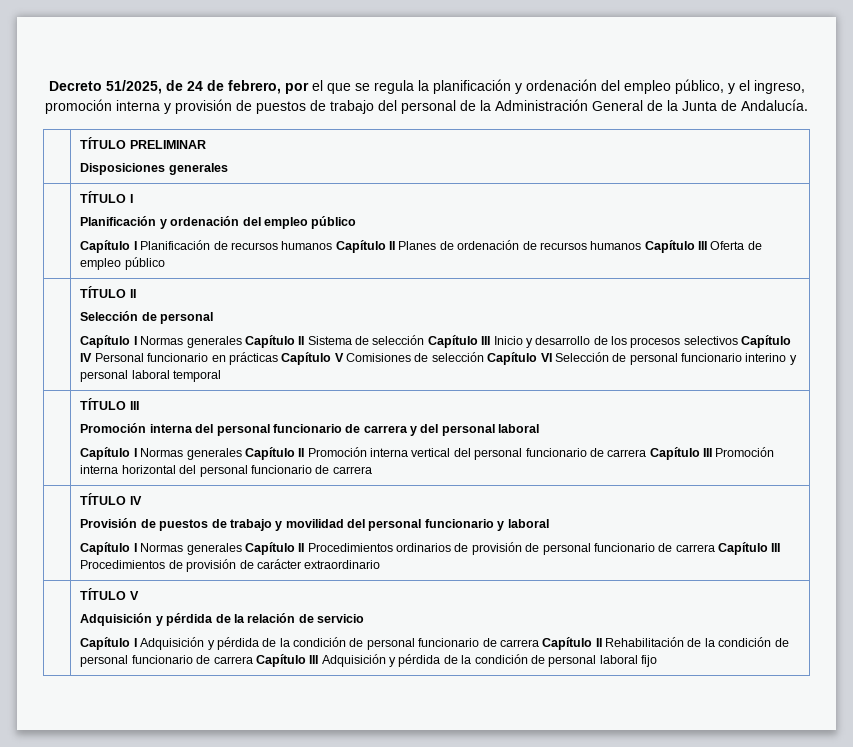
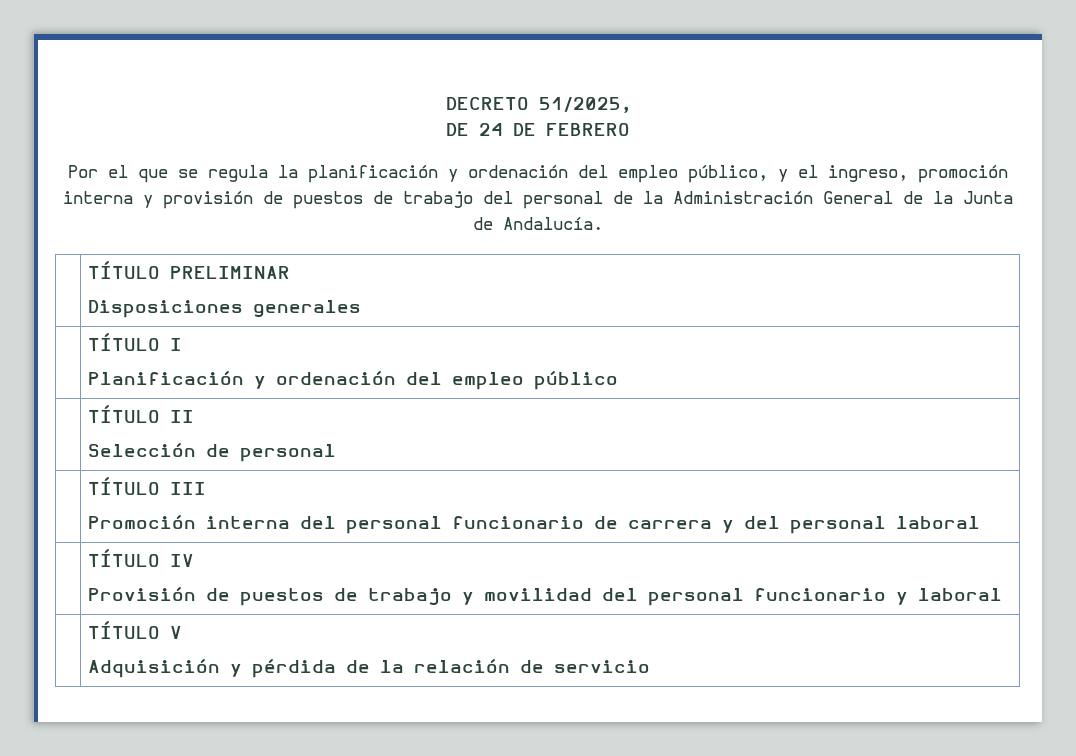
[48,81,102,91] Decreto -> [445,97,529,110] DECRETO
[165,80,309,94] de 24 de febrero, por -> [446,123,630,136] [68,165,98,178] // DE 24 DE FEBRERO // Por
[80,240,762,253] [80,257,165,270] // Capítulo I Planificación de recursos humanos Capítulo II Planes de ordenación de recursos humanos Capítulo III Oferta de empleo público -> (618, 380) none
[80,335,792,348] [80,352,797,365] [80,370,222,382] // Capítulo I Normas generales Capítulo II Sistema de selección Capítulo III Inicio y desarrollo de los procesos selectivos Capítulo IV Personal funcionario en prácticas Capítulo V Comisiones de selección Capítulo VI Selección de personal funcionario interino y personal laboral temporal -> (336, 453) none
[80,447,775,460] [80,465,372,477] // Capítulo I Normas generales Capítulo II Promoción interna vertical del personal funcionario de carrera Capítulo III Promoción interna horizontal del personal funcionario de carrera -> (980, 522) none
[80,542,781,555] [80,559,381,572] // Capítulo I Normas generales Capítulo II Procedimientos ordinarios de provisión de personal funcionario de carrera Capítulo III Procedimientos de provisión de carácter extraordinario -> (1002, 594) none
[80,637,789,650] [80,654,658,667] // Capítulo I Adquisición y pérdida de la condición de personal funcionario de carrera Capítulo II Rehabilitación de la condición de personal funcionario de carrera Capítulo III Adquisición y pérdida de la condición de personal laboral fijo -> (650, 666) none

